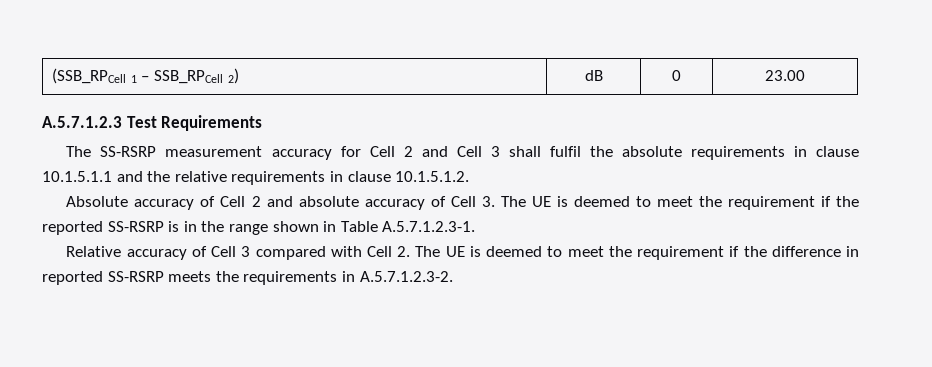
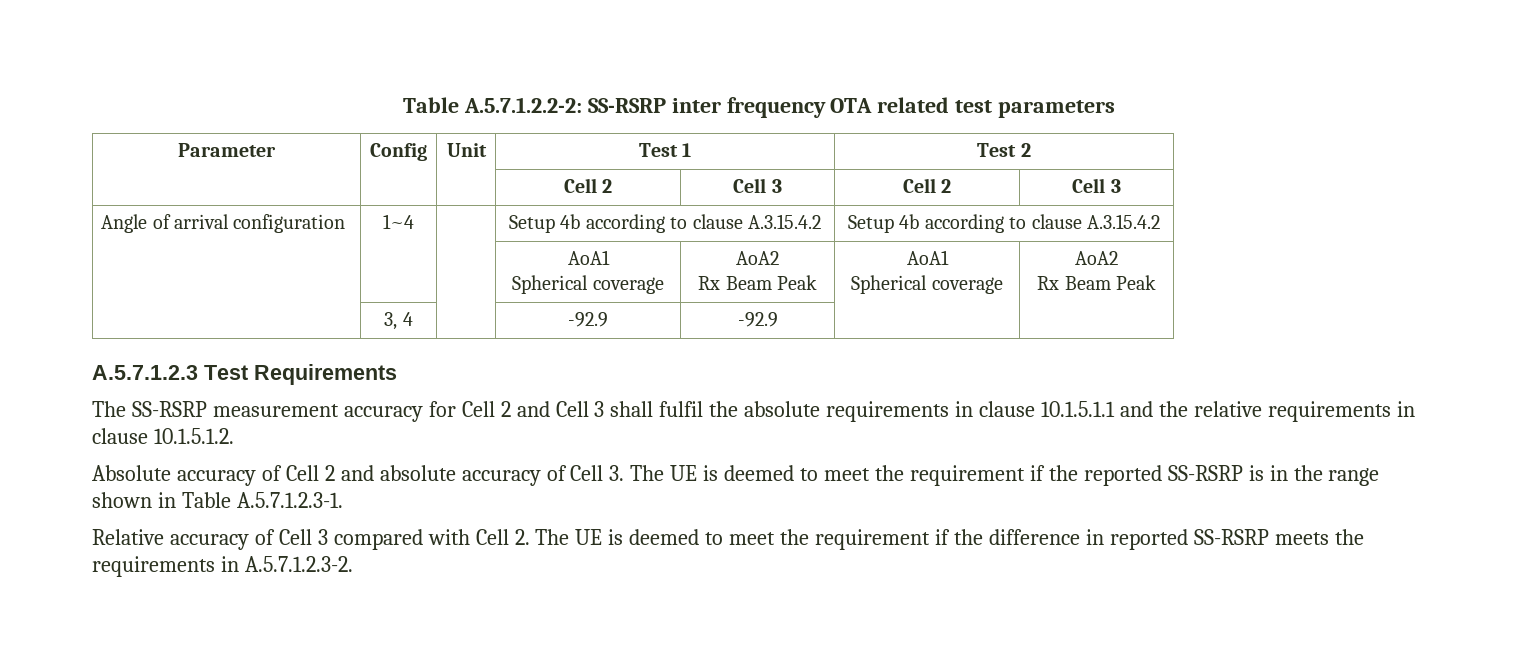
[52,68,239,84] [584,70,603,81] [672,70,681,81] [765,70,805,81] (SSB_RPCell 1 – SSB_RPCell 2) | dB | 0 | 23.00 -> [402,97,1116,118] [178,143,276,157] [370,143,427,161] [446,143,487,157] [638,143,692,157] [977,143,1031,157] [563,178,613,193] [733,178,782,193] [902,178,952,193] [1072,178,1121,193] [101,214,346,233] [383,214,414,229] [509,214,821,233] [848,214,1160,233] [567,250,610,265] [512,275,664,294] [736,251,779,265] [698,275,817,290] [906,250,949,265] [851,275,1003,294] [1075,251,1118,265] [1037,275,1156,290] [384,312,413,330] [568,312,608,327] [737,312,778,327] Table A.5.7.1.2.2-2: SS-RSRP inter frequency OTA related test parameters // Parameter | Config | Unit | Test 1 | Test 2 // | | | Cell 2 | Cell 3 | Cell 2 | Cell 3 // Angle of arrival configuration | 1~4 | | Setup 4b according to clause A.3.15.4.2 | Setup 4b according to clause A.3.15.4.2 // | | | AoA1 // Spherical coverage | AoA2 // Rx Beam Peak | AoA1 // Spherical coverage | AoA2 // Rx Beam Peak // | 3, 4 | | -92.9 | -92.9 | |

